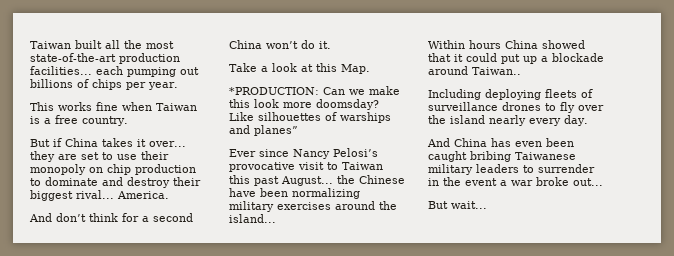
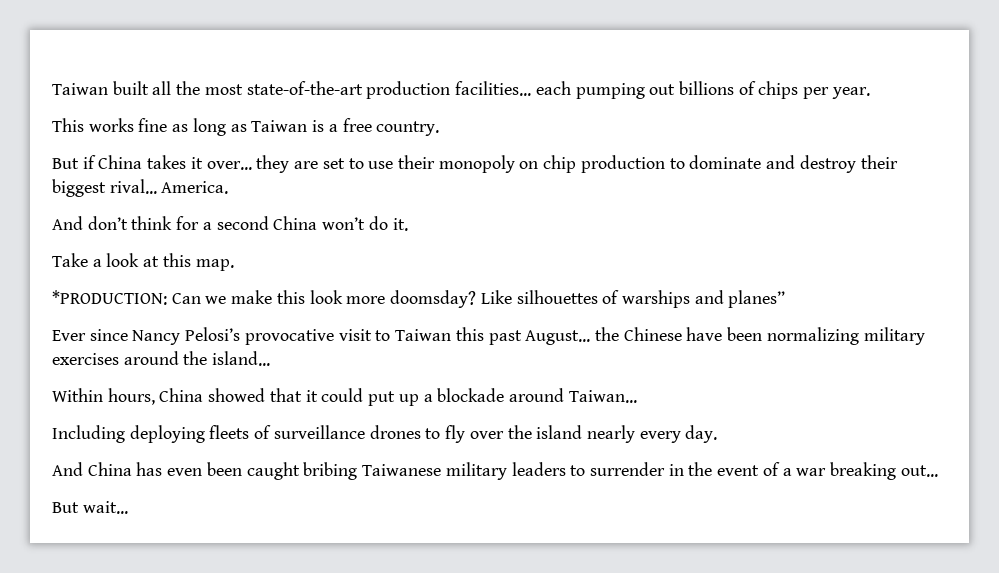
[122,102,152,111] when -> [172,118,247,136] as long as
[341,64,370,74] Map. -> [195,259,234,271] map.
[469,40,501,49] hours -> [107,388,155,405] hours,
[472,67,521,75] Taiwan.. -> [568,390,637,403] Taiwan...
(497, 182) none -> [762,462,780,476] of
[536,177,569,186] broke -> [830,462,897,480] breaking

